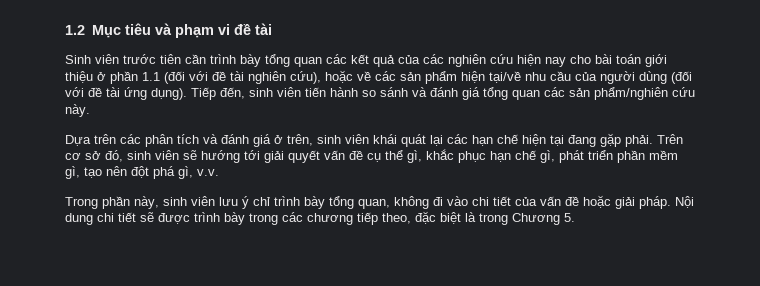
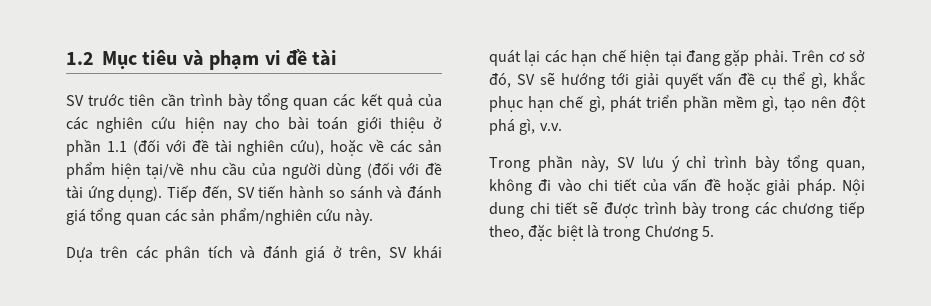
[65,54,119,64] Sinh viên -> [66,95,84,106] SV
[249,87,301,97] sinh viên -> [236,187,255,198] SV
[317,134,369,144] sinh viên -> [388,247,407,258] SV
[127,150,179,160] sinh viên -> [516,74,535,85] SV
[163,196,215,206] sinh viên -> [616,157,635,168] SV

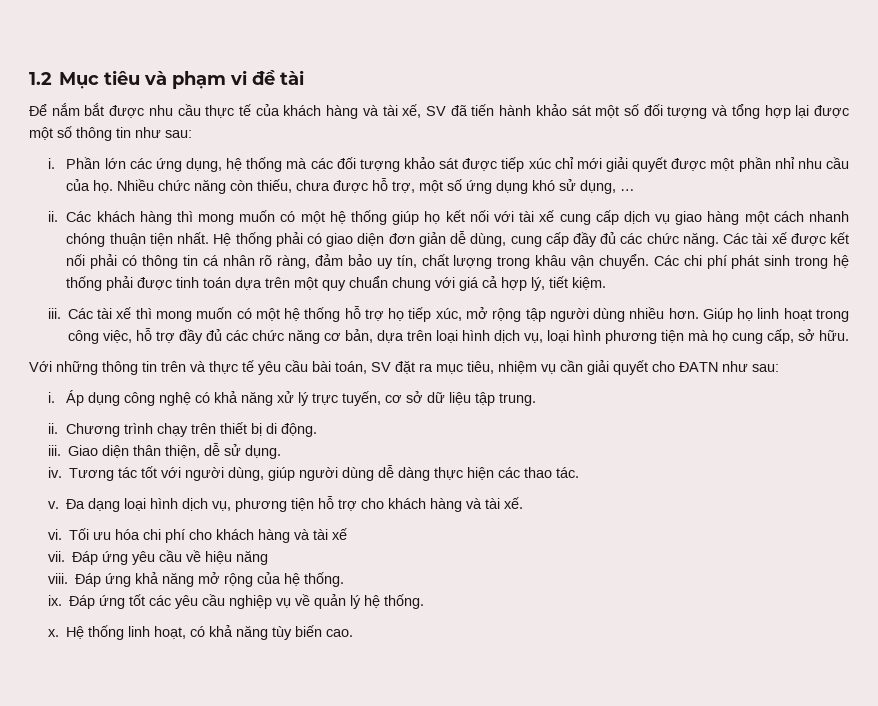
[66,93,443,110] [66,117,442,133] [66,139,443,156] [66,162,443,179] [66,185,443,202] [66,208,374,225] [66,246,442,262] [489,49,865,66] [489,71,865,89] [489,95,866,112] [489,119,562,135] [489,155,865,172] [489,178,865,195] [489,201,865,218] [489,224,714,241] SV trước tiên cần trình bày tổng quan các kết quả của các nghiên cứu hiện nay cho bài toán giới thiệu ở phần 1.1 (đối với đề tài nghiên cứu), hoặc về các sản phẩm hiện tại/về nhu cầu của người dùng (đối với đề tài ứng dụng). Tiếp đến, SV tiến hành so sánh và đánh giá tổng quan các sản phẩm/nghiên cứu này. // Dựa trên các phân tích và đánh giá ở trên, SV khái quát lại các hạn chế hiện tại đang gặp phải. Trên cơ sở đó, SV sẽ hướng tới giải quyết vấn đề cụ thể gì, khắc phục hạn chế gì, phát triển phần mềm gì, tạo nên đột phá gì, v.v. // Trong phần này, SV lưu ý chỉ trình bày tổng quan, không đi vào chi tiết của vấn đề hoặc giải pháp. Nội dung chi tiết sẽ được trình bày trong các chương tiếp theo, đặc biệt là trong Chương 5. -> [29,103,849,119] [29,126,192,141] [47,157,850,172] [66,178,636,194] [47,210,849,225] [66,231,850,247] [66,254,850,269] [66,276,607,291] [47,306,850,322] [67,328,849,344] [29,360,779,375] [47,390,537,406] [47,422,318,437] [47,443,281,459] [47,465,579,481] [47,496,524,512] [47,528,347,543] [47,550,268,565] [47,572,344,587] [47,594,424,609] [47,625,354,640] Để nắm bắt được nhu cầu thực tế của khách hàng và tài xế, SV đã tiến hành khảo sát một số đối tượng và tổng hợp lại được một số thông tin như sau: // i. Phần lớn các ứng dụng, hệ thống mà các đối tượng khảo sát được tiếp xúc chỉ mới giải quyết được một phần nhỉ nhu cầu của họ. Nhiều chức năng còn thiếu, chưa được hỗ trợ, một số ứng dụng khó sử dụng, … // ii. Các khách hàng thì mong muốn có một hệ thống giúp họ kết nối với tài xế cung cấp dịch vụ giao hàng một cách nhanh chóng thuận tiện nhất. Hệ thống phải có giao diện đơn giản dễ dùng, cung cấp đầy đủ các chức năng. Các tài xế được kết nối phải có thông tin cá nhân rõ ràng, đảm bảo uy tín, chất lượng trong khâu vận chuyển. Các chi phí phát sinh trong hệ thống phải được tinh toán dựa trên một quy chuẩn chung với giá cả hợp lý, tiết kiệm. // iii. Các tài xế thì mong muốn có một hệ thống hỗ trợ họ tiếp xúc, mở rộng tập người dùng nhiều hơn. Giúp họ linh hoạt trong công việc, hỗ trợ đầy đủ các chức năng cơ bản, dựa trên loại hình dịch vụ, loại hình phương tiện mà họ cung cấp, sở hữu. // Với những thông tin trên và thực tế yêu cầu bài toán, SV đặt ra mục tiêu, nhiệm vụ cần giải quyết cho ĐATN như sau: // i. Áp dụng công nghệ có khả năng xử lý trực tuyến, cơ sở dữ liệu tập trung. // ii. Chương trình chạy trên thiết bị di động. // iii. Giao diện thân thiện, dễ sử dụng. // iv. Tương tác tốt với người dùng, giúp người dùng dễ dàng thực hiện các thao tác. // v. Đa dạng loại hình dịch vụ, phương tiện hỗ trợ cho khách hàng và tài xế. // vi. Tối ưu hóa chi phí cho khách hàng và tài xế // vii. Đáp ứng yêu cầu về hiệu năng // viii. Đáp ứng khả năng mở rộng của hệ thống. // ix. Đáp ứng tốt các yêu cầu nghiệp vụ về quản lý hệ thống. // x. Hệ thống linh hoạt, có khả năng tùy biến cao.

